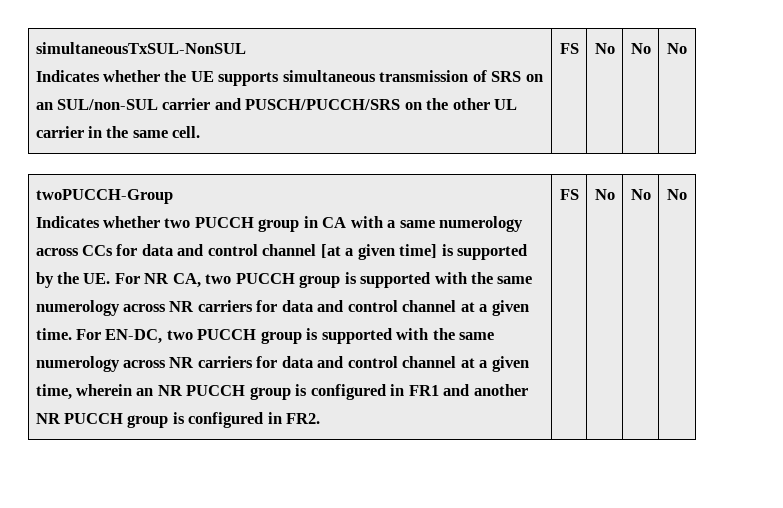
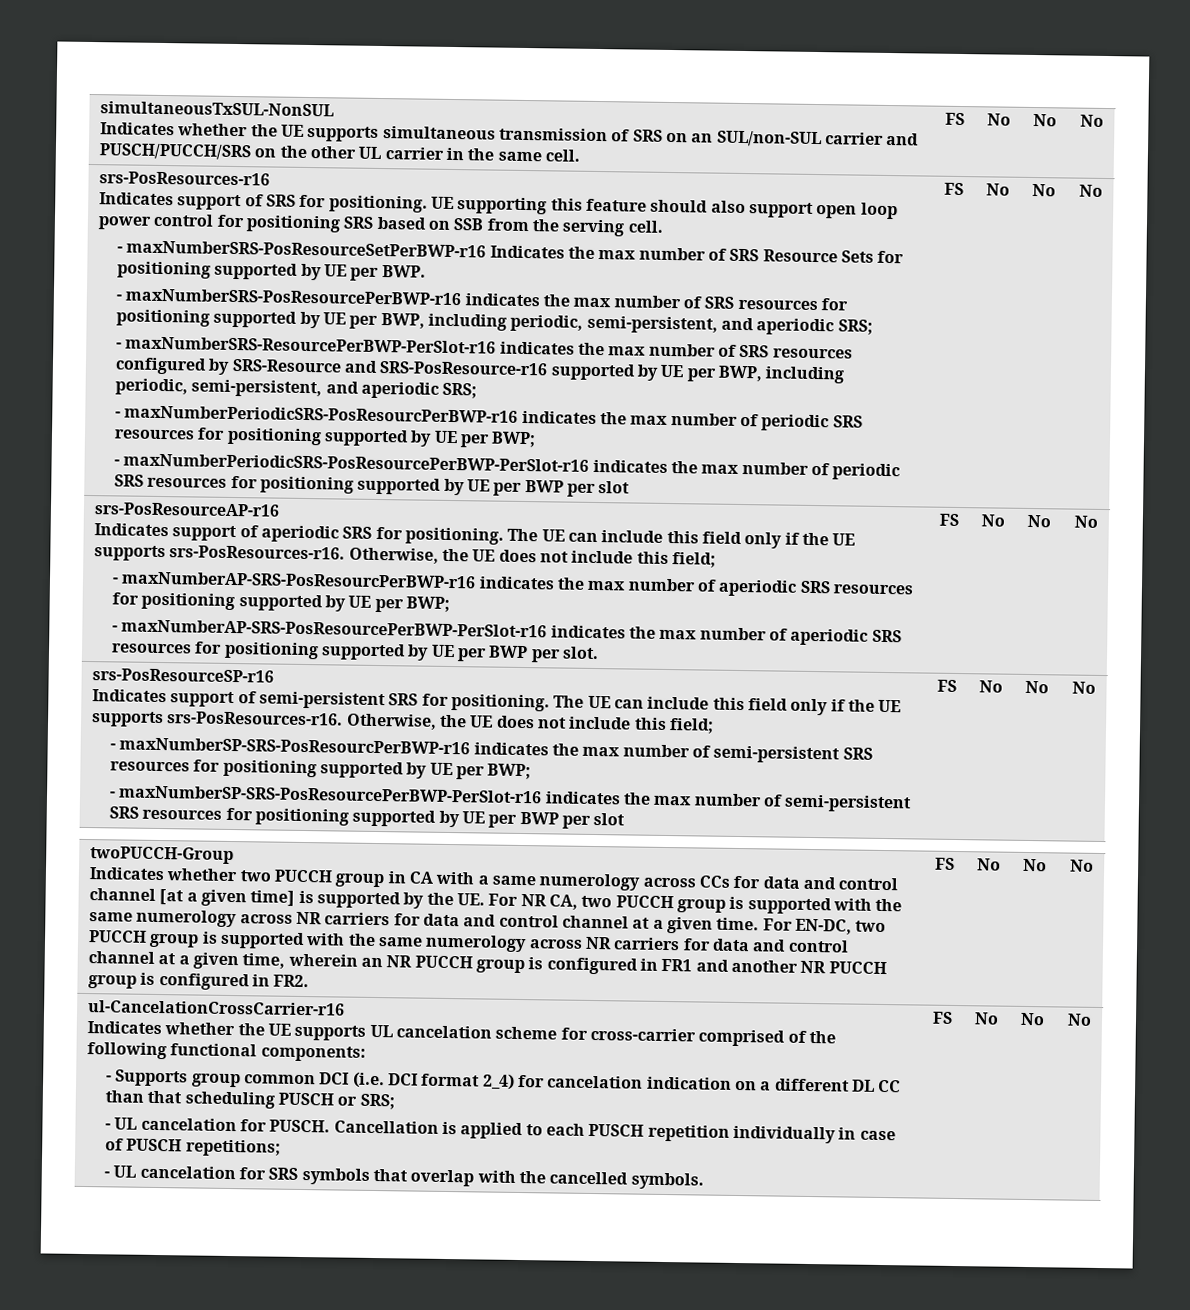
(687, 48) none -> [99,171,271,186] [99,192,898,220] [98,213,663,237] [117,240,905,264] [117,261,426,281] [116,288,848,311] [116,309,873,336] [116,336,853,359] [115,357,845,384] [115,378,478,399] [115,405,863,432] [114,427,537,448] [114,453,901,481] [114,474,631,497] [944,182,964,196] [986,183,1010,196] [1032,183,1056,197] [1078,184,1103,197] [94,502,281,517] [94,523,856,549] [94,545,716,568] [112,571,913,597] [112,592,450,613] [112,619,902,646] [111,641,599,663] [939,513,959,527] [981,514,1005,527] [1027,514,1051,528] [1073,515,1098,528] [92,668,275,683] [92,689,902,716] [91,711,714,734] [110,737,873,764] [110,759,532,780] [109,785,913,813] [109,806,626,829] [937,679,957,692] [979,680,1003,693] [1025,680,1049,694] [1071,681,1096,694] // srs-PosResources-r16 // Indicates support of SRS for positioning. UE supporting this feature should also support open loop power control for positioning SRS based on SSB from the serving cell. // - maxNumberSRS-PosResourceSetPerBWP-r16 Indicates the max number of SRS Resource Sets for positioning supported by UE per BWP. // - maxNumberSRS-PosResourcePerBWP-r16 indicates the max number of SRS resources for positioning supported by UE per BWP, including periodic, semi-persistent, and aperiodic SRS; // - maxNumberSRS-ResourcePerBWP-PerSlot-r16 indicates the max number of SRS resources configured by SRS-Resource and SRS-PosResource-r16 supported by UE per BWP, including periodic, semi-persistent, and aperiodic SRS; // - maxNumberPeriodicSRS-PosResourcPerBWP-r16 indicates the max number of periodic SRS resources for positioning supported by UE per BWP; // - maxNumberPeriodicSRS-PosResourcePerBWP-PerSlot-r16 indicates the max number of periodic SRS resources for positioning supported by UE per BWP per slot | FS | No | No | No // srs-PosResourceAP-r16 // Indicates support of aperiodic SRS for positioning. The UE can include this field only if the UE supports srs-PosResources-r16. Otherwise, the UE does not include this field; // - maxNumberAP-SRS-PosResourcPerBWP-r16 indicates the max number of aperiodic SRS resources for positioning supported by UE per BWP; // - maxNumberAP-SRS-PosResourcePerBWP-PerSlot-r16 indicates the max number of aperiodic SRS resources for positioning supported by UE per BWP per slot. | FS | No | No | No // srs-PosResourceSP-r16 // Indicates support of semi-persistent SRS for positioning. The UE can include this field only if the UE supports srs-PosResources-r16. Otherwise, the UE does not include this field; // - maxNumberSP-SRS-PosResourcPerBWP-r16 indicates the max number of semi-persistent SRS resources for positioning supported by UE per BWP; // - maxNumberSP-SRS-PosResourcePerBWP-PerSlot-r16 indicates the max number of semi-persistent SRS resources for positioning supported by UE per BWP per slot | FS | No | No | No
(687, 194) none -> [88,1000,346,1016] [87,1021,836,1047] [87,1042,366,1062] [106,1069,902,1093] [105,1090,395,1110] [105,1117,896,1144] [105,1138,281,1157] [104,1165,704,1190] [932,1011,953,1024] [974,1012,999,1025] [1020,1012,1045,1026] [1066,1013,1092,1026] // ul-CancelationCrossCarrier-r16 // Indicates whether the UE supports UL cancelation scheme for cross-carrier comprised of the following functional components: // - Supports group common DCI (i.e. DCI format 2_4) for cancelation indication on a different DL CC than that scheduling PUSCH or SRS; // - UL cancelation for PUSCH. Cancellation is applied to each PUSCH repetition individually in case of PUSCH repetitions; // - UL cancelation for SRS symbols that overlap with the cancelled symbols. | FS | No | No | No

